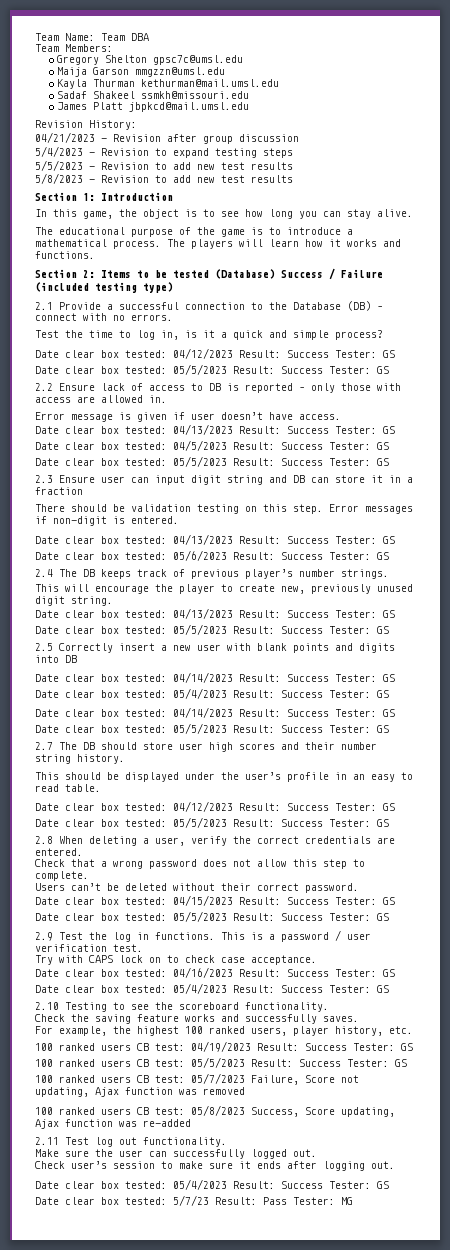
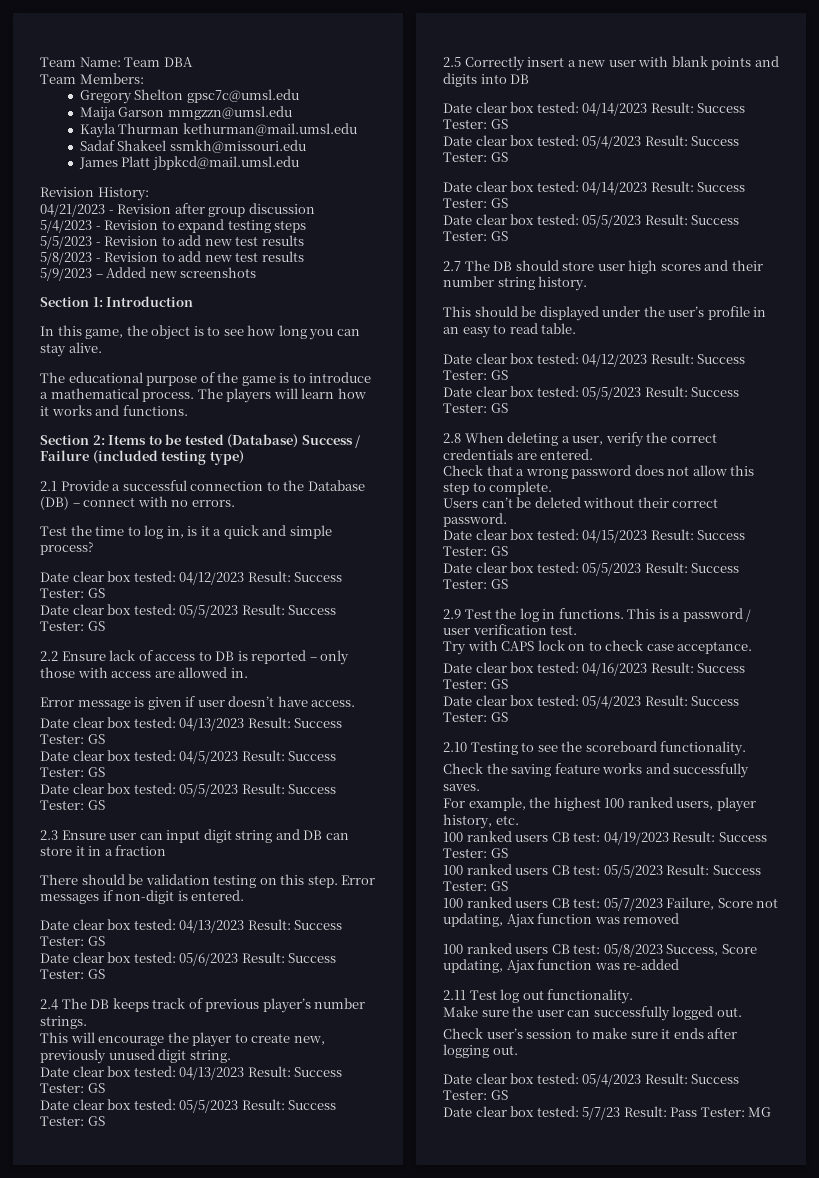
(293, 179) none -> [40,267,257,281] // 5/9/2023 – Added new screenshots

